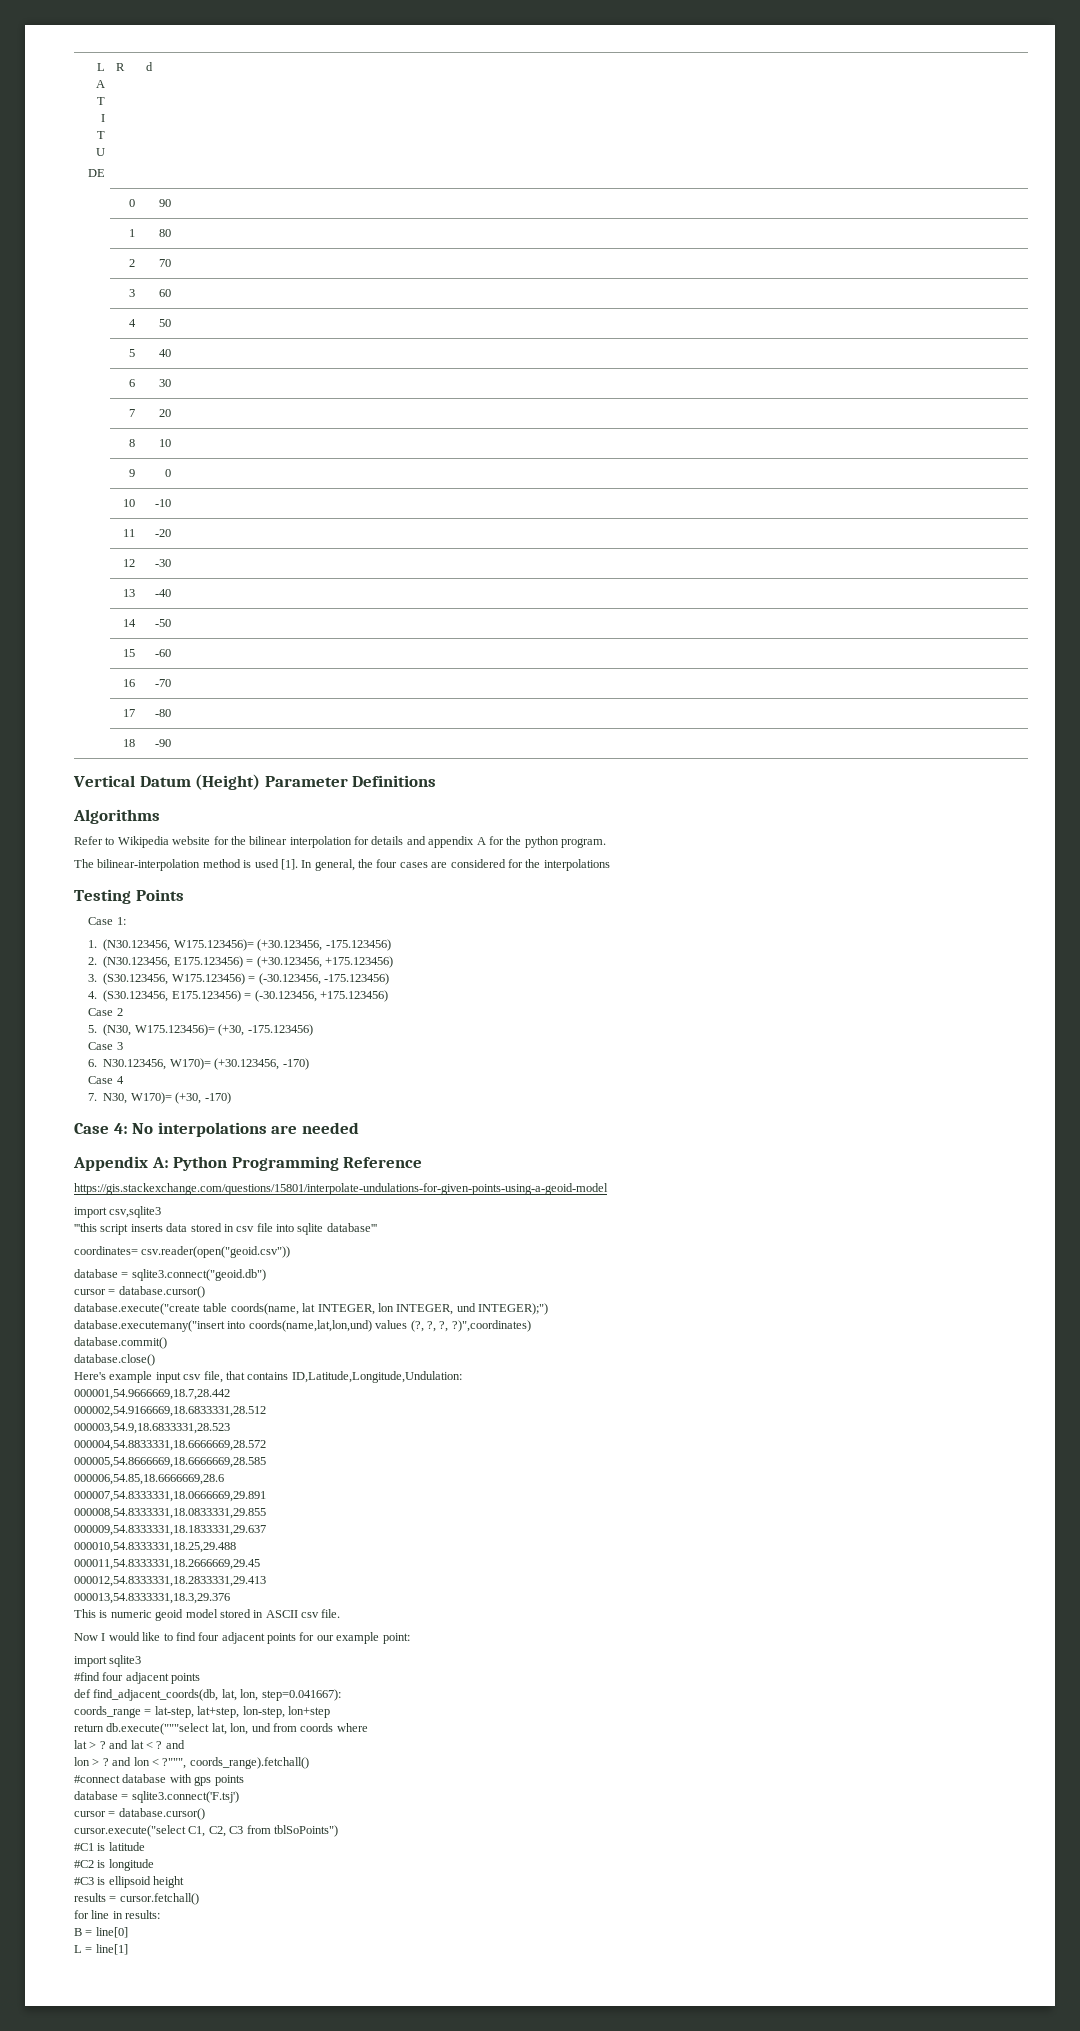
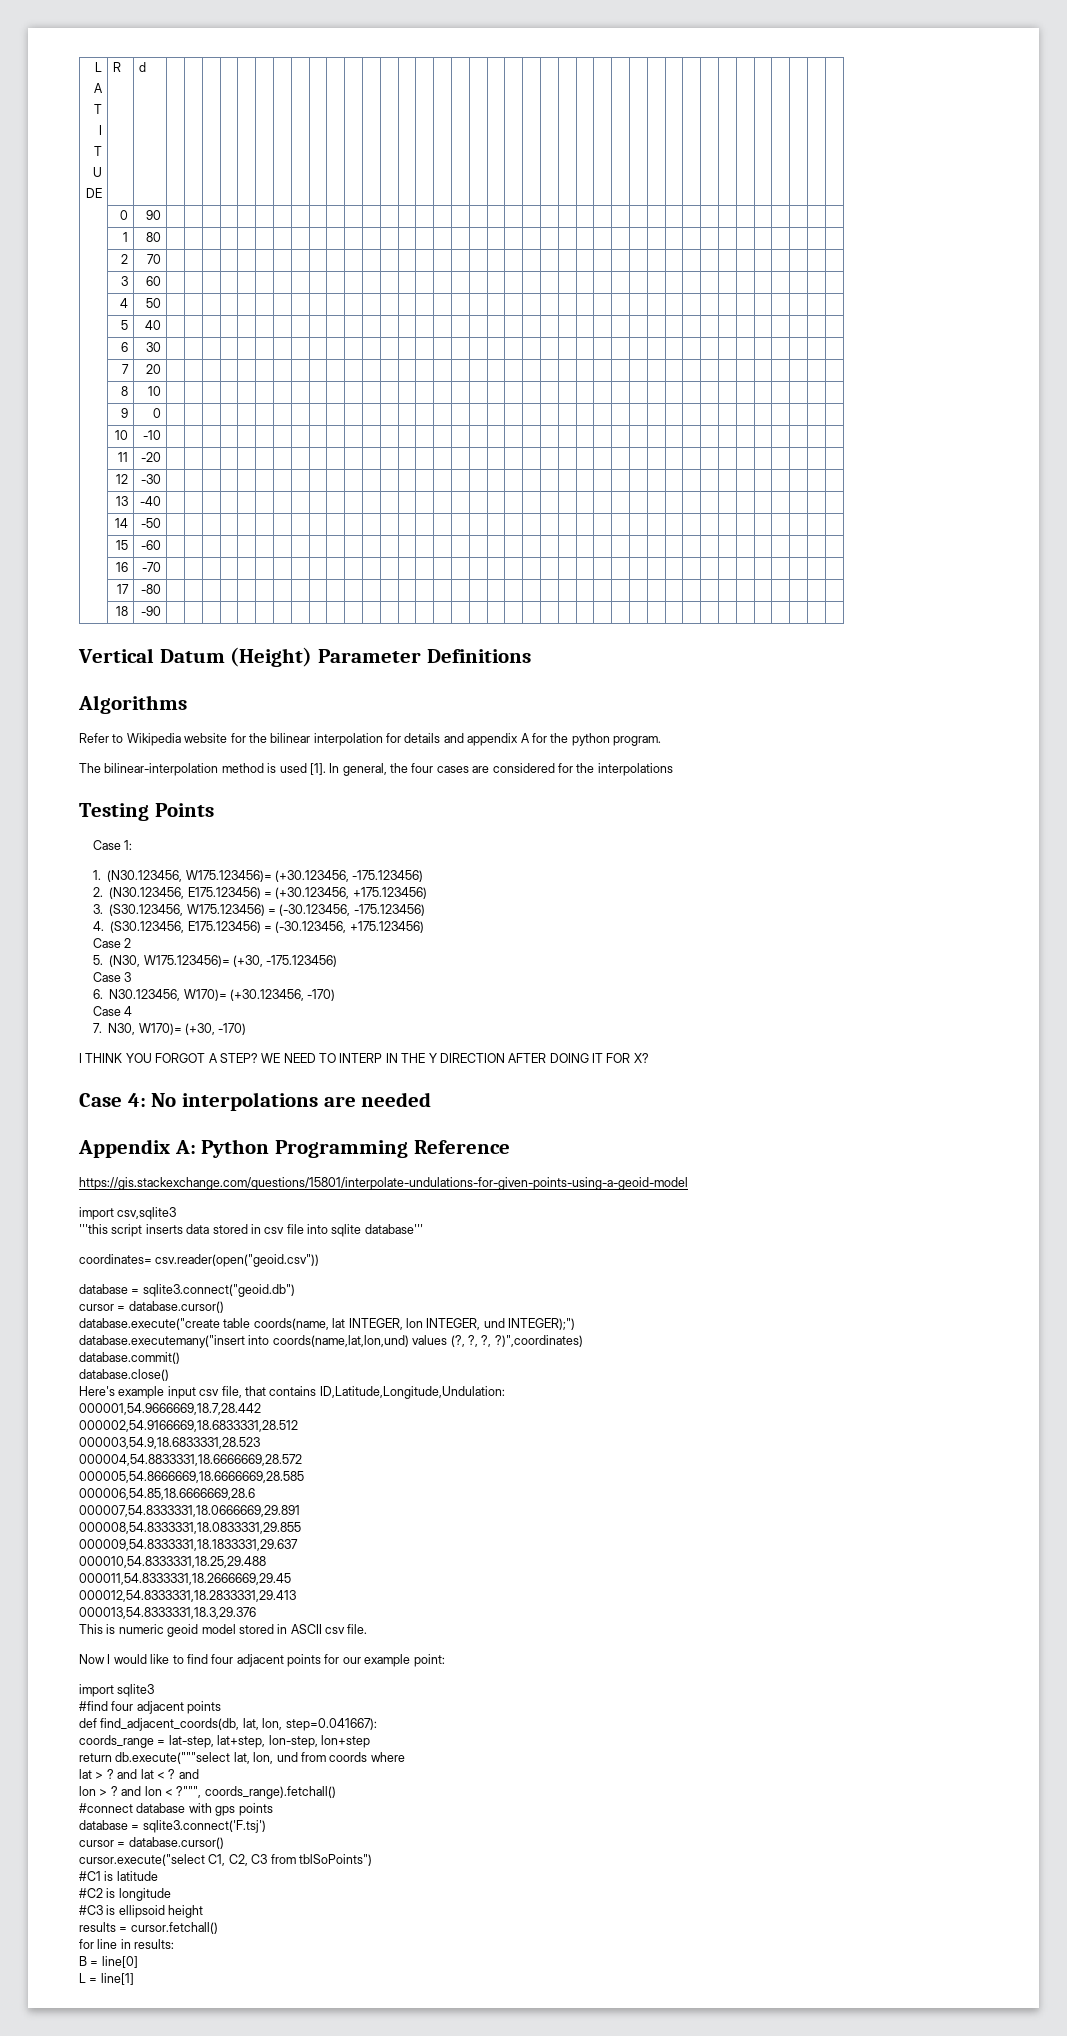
(231, 1098) none -> [79,1053,649,1063] // I THINK YOU FORGOT A STEP? WE NEED TO INTERP IN THE Y DIRECTION AFTER DOING IT FOR X?

